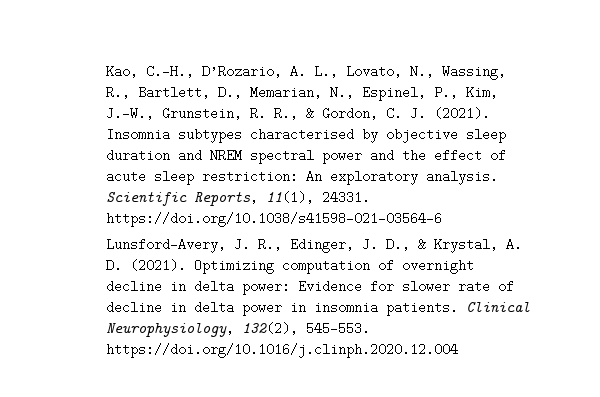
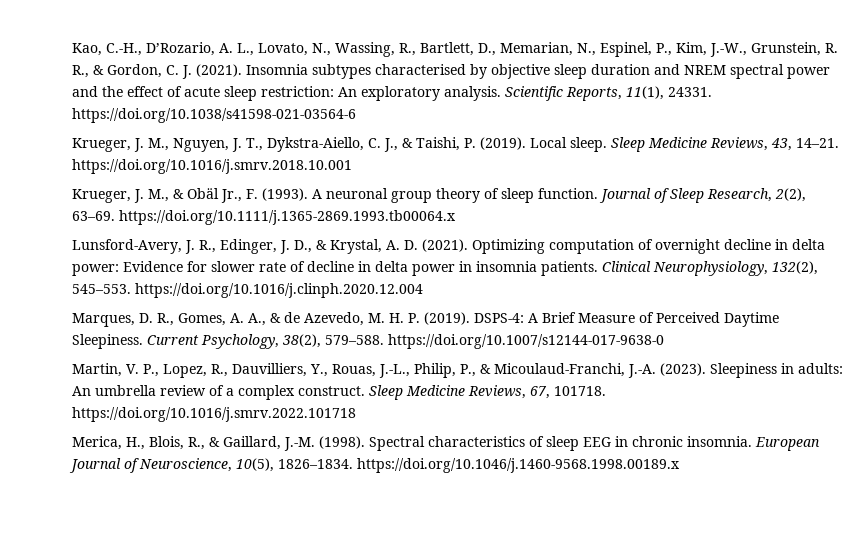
(443, 219) none -> [72,137,840,152] [72,159,353,174] [72,188,807,203] [72,210,457,225] // Krueger, J. M., Nguyen, J. T., Dykstra-Aiello, C. J., & Taishi, P. (2019). Local sleep. Sleep Medicine Reviews, 43, 14–21. https://doi.org/10.1016/j.smrv.2018.10.001 // Krueger, J. M., & Obäl Jr., F. (1993). A neuronal group theory of sleep function. Journal of Sleep Research, 2(2), 63–69. https://doi.org/10.1111/j.1365-2869.1993.tb00064.x
(459, 350) none -> [72,312,780,327] [72,334,665,349] [72,363,844,378] [72,385,607,400] [72,407,357,422] [72,436,821,451] [69,458,681,473] // Marques, D. R., Gomes, A. A., & de Azevedo, M. H. P. (2019). DSPS-4: A Brief Measure of Perceived Daytime Sleepiness. Current Psychology, 38(2), 579–588. https://doi.org/10.1007/s12144-017-9638-0 // Martin, V. P., Lopez, R., Dauvilliers, Y., Rouas, J.-L., Philip, P., & Micoulaud-Franchi, J.-A. (2023). Sleepiness in adults: An umbrella review of a complex construct. Sleep Medicine Reviews, 67, 101718. https://doi.org/10.1016/j.smrv.2022.101718 // Merica, H., Blois, R., & Gaillard, J.-M. (1998). Spectral characteristics of sleep EEG in chronic insomnia. European Journal of Neuroscience, 10(5), 1826–1834. https://doi.org/10.1046/j.1460-9568.1998.00189.x

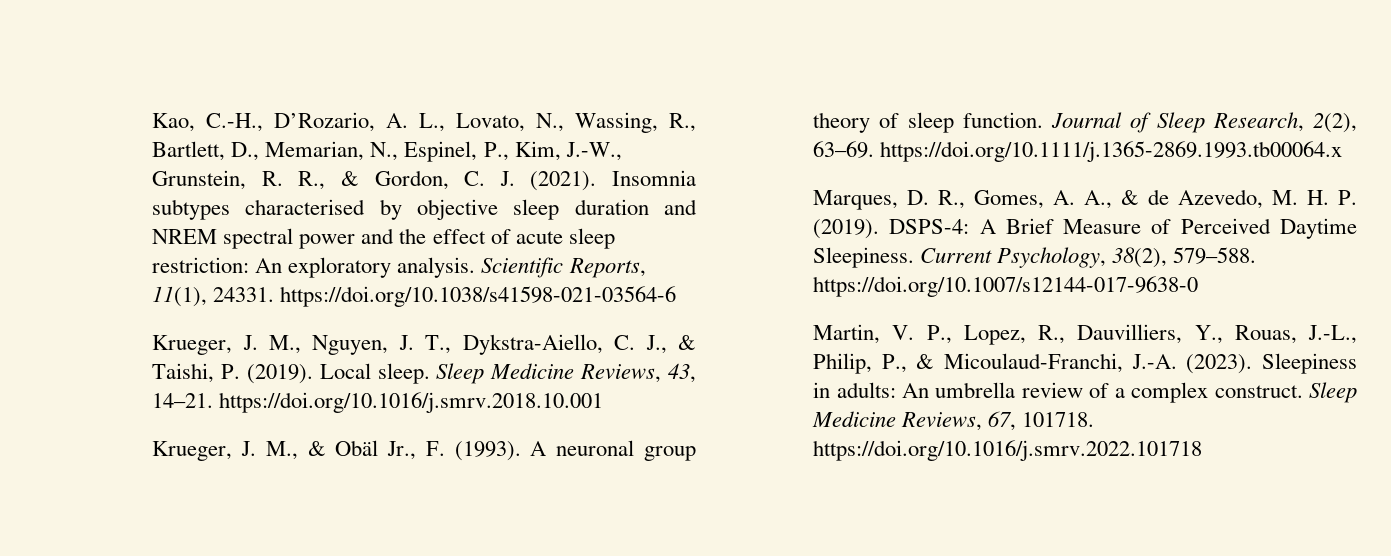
[72,239,826,254] [72,261,819,276] [72,283,424,298] // Lunsford-Avery, J. R., Edinger, J. D., & Krystal, A. D. (2021). Optimizing computation of overnight decline in delta power: Evidence for slower rate of decline in delta power in insomnia patients. Clinical Neurophysiology, 132(2), 545–553. https://doi.org/10.1016/j.clinph.2020.12.004 -> (1343, 151) none
[72,436,821,451] [69,458,681,473] // Merica, H., Blois, R., & Gaillard, J.-M. (1998). Spectral characteristics of sleep EEG in chronic insomnia. European Journal of Neuroscience, 10(5), 1826–1834. https://doi.org/10.1046/j.1460-9568.1998.00189.x -> (1203, 450) none

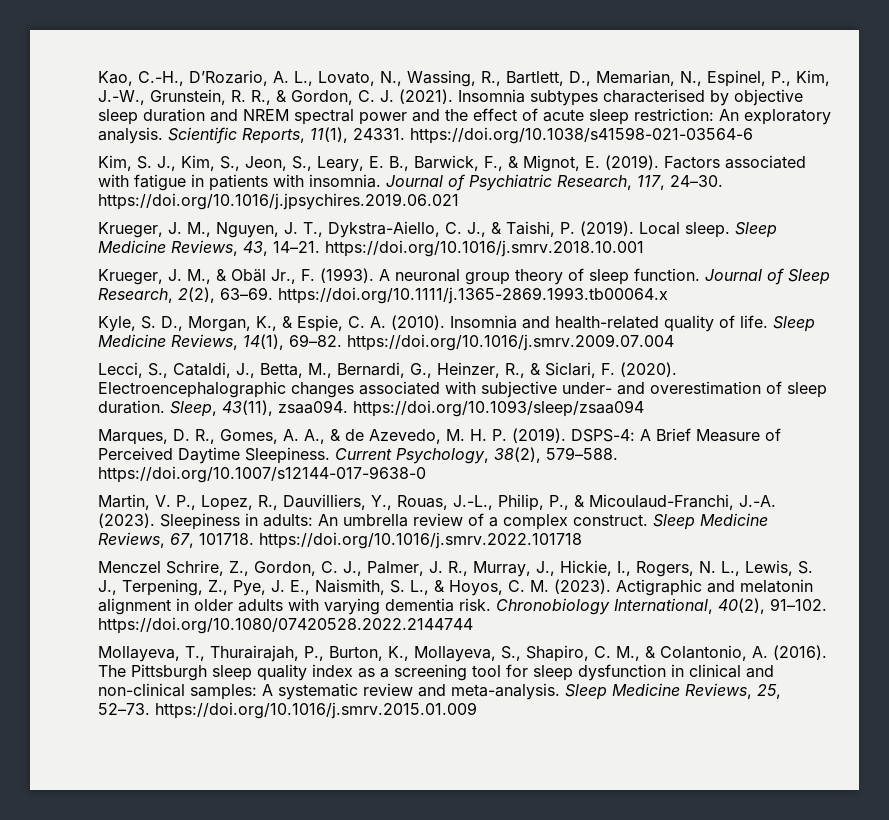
(677, 296) none -> [98,155,807,172] [98,174,724,191] [98,193,460,210] // Kim, S. J., Kim, S., Jeon, S., Leary, E. B., Barwick, F., & Mignot, E. (2019). Factors associated with fatigue in patients with insomnia. Journal of Psychiatric Research, 117, 24–30. https://doi.org/10.1016/j.jpsychires.2019.06.021
(1343, 151) none -> [98,315,816,332] [98,334,675,351] [98,362,678,378] [98,381,828,398] [98,400,645,417] // Kyle, S. D., Morgan, K., & Espie, C. A. (2010). Insomnia and health-related quality of life. Sleep Medicine Reviews, 14(1), 69–82. https://doi.org/10.1016/j.smrv.2009.07.004 // Lecci, S., Cataldi, J., Betta, M., Bernardi, G., Heinzer, R., & Siclari, F. (2020). Electroencephalographic changes associated with subjective under- and overestimation of sleep duration. Sleep, 43(11), zsaa094. https://doi.org/10.1093/sleep/zsaa094
(1203, 450) none -> [98,560,814,577] [98,579,814,596] [98,598,828,615] [98,617,474,634] [98,645,828,662] [98,664,775,681] [98,683,782,700] [98,702,478,719] // Menczel Schrire, Z., Gordon, C. J., Palmer, J. R., Murray, J., Hickie, I., Rogers, N. L., Lewis, S. J., Terpening, Z., Pye, J. E., Naismith, S. L., & Hoyos, C. M. (2023). Actigraphic and melatonin alignment in older adults with varying dementia risk. Chronobiology International, 40(2), 91–102. https://doi.org/10.1080/07420528.2022.2144744 // Mollayeva, T., Thurairajah, P., Burton, K., Mollayeva, S., Shapiro, C. M., & Colantonio, A. (2016). The Pittsburgh sleep quality index as a screening tool for sleep dysfunction in clinical and non-clinical samples: A systematic review and meta-analysis. Sleep Medicine Reviews, 25, 52–73. https://doi.org/10.1016/j.smrv.2015.01.009

